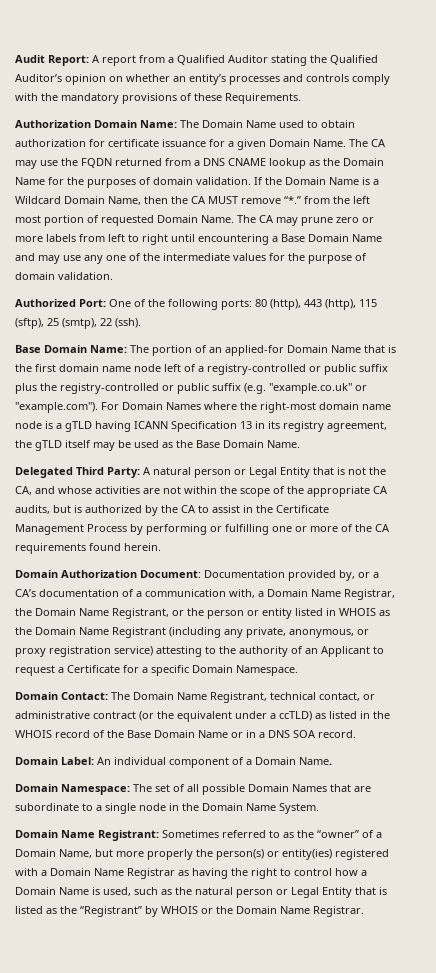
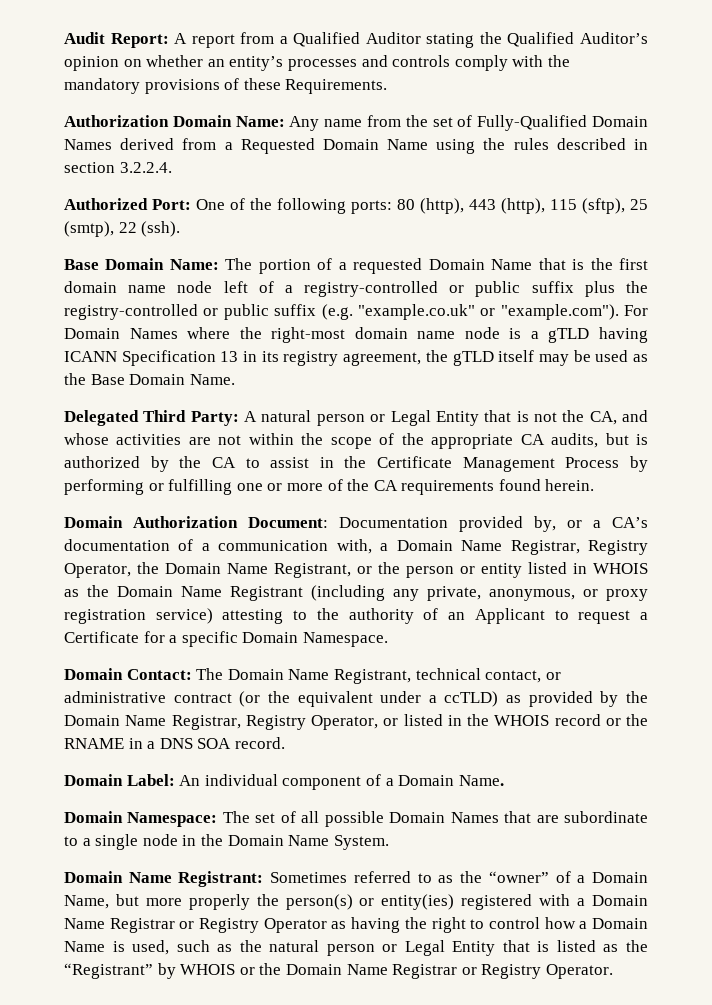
[180,120,355,128] [15,139,386,150] [15,158,384,169] [15,177,379,188] [15,196,370,205] [15,215,374,226] [15,234,382,245] [15,253,367,264] [15,272,113,280] The Domain Name used to obtain authorization for certificate issuance for a given Domain Name. The CA may use the FQDN returned from a DNS CNAME lookup as the Domain Name for the purposes of domain validation. If the Domain Name is a Wildcard Domain Name, then the CA MUST remove “*.” from the left most portion of requested Domain Name. The CA may prune zero or more labels from left to right until encountering a Base Domain Name and may use any one of the intermediate values for the purpose of domain validation. -> [289,115,648,131] [64,138,648,154] [64,162,172,173] Any name from the set of Fully-Qualified Domain Names derived from a Requested Domain Name using the rules described in section 3.2.2.4.
[209,345,284,356] an applied-for -> [338,258,423,274] a requested
(395, 594) none -> [588,540,649,555] [64,563,131,578] Registry Operator,
(326, 716) none -> [528,691,648,707] [64,715,399,730] provided by the Domain Name Registrar, Registry Operator, or
[93,730,243,738] of the Base Domain Name or -> [605,714,648,726] [64,738,124,749] or the RNAME
(175, 873) none -> [179,918,327,933] or Registry Operator
[313,906,364,917] Registrar. -> [392,964,613,979] Registrar or Registry Operator.

